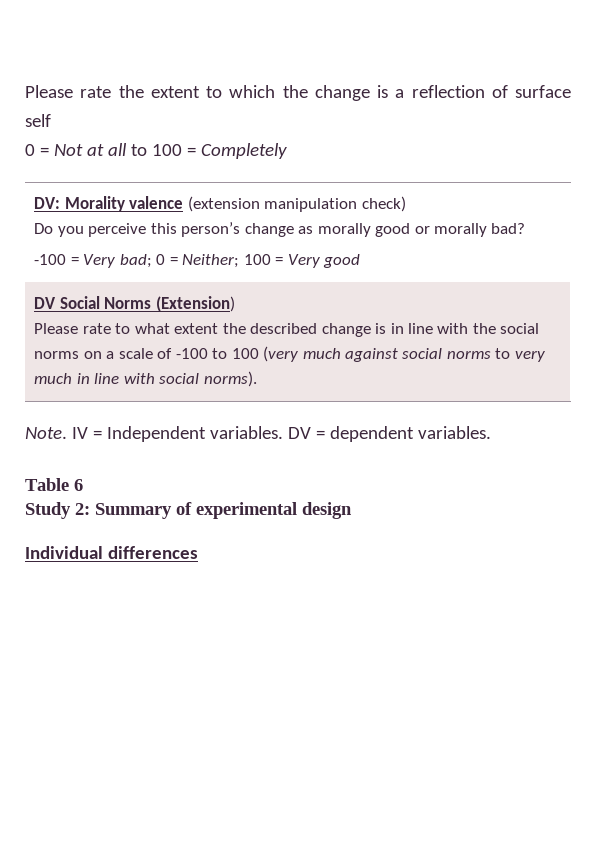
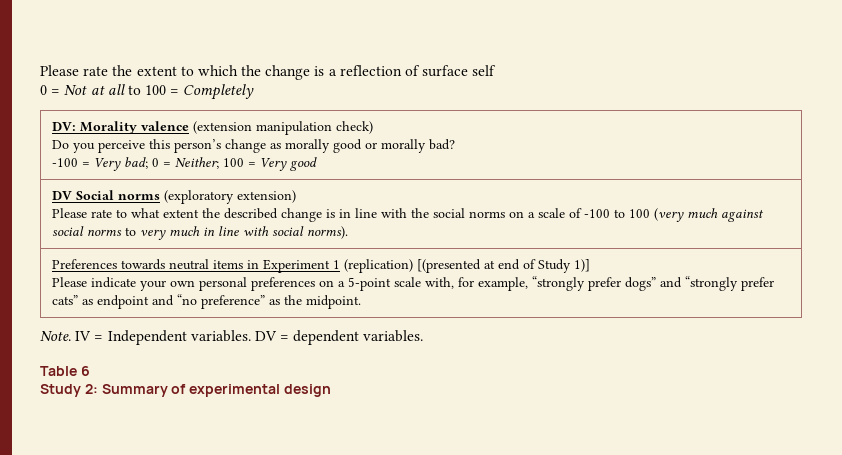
[104,296,235,312] Norms (Extension) -> [118,190,297,204] norms (exploratory extension)
(257, 379) none -> [52,259,591,273] [52,276,775,291] [52,294,362,309] // Preferences towards neutral items in Experiment 1 (replication) [(presented at end of Study 1)] // Please indicate your own personal preferences on a 5-point scale with, for example, “strongly prefer dogs” and “strongly prefer cats” as endpoint and “no preference” as the midpoint.
[25,546,198,559] // Individual differences -> (331, 390) none

